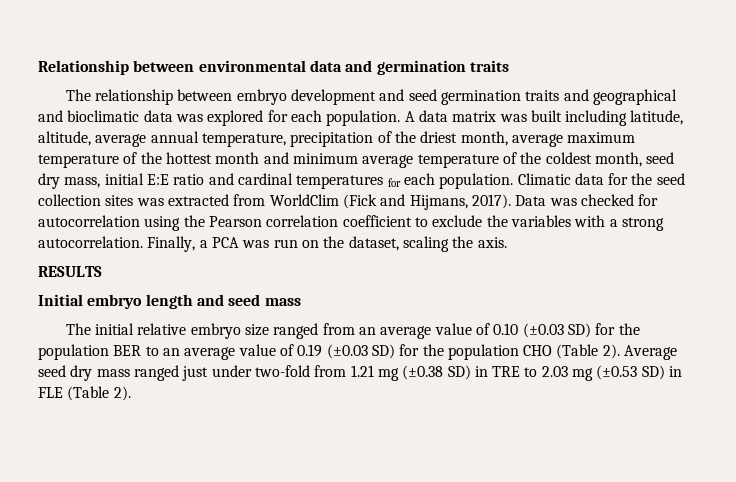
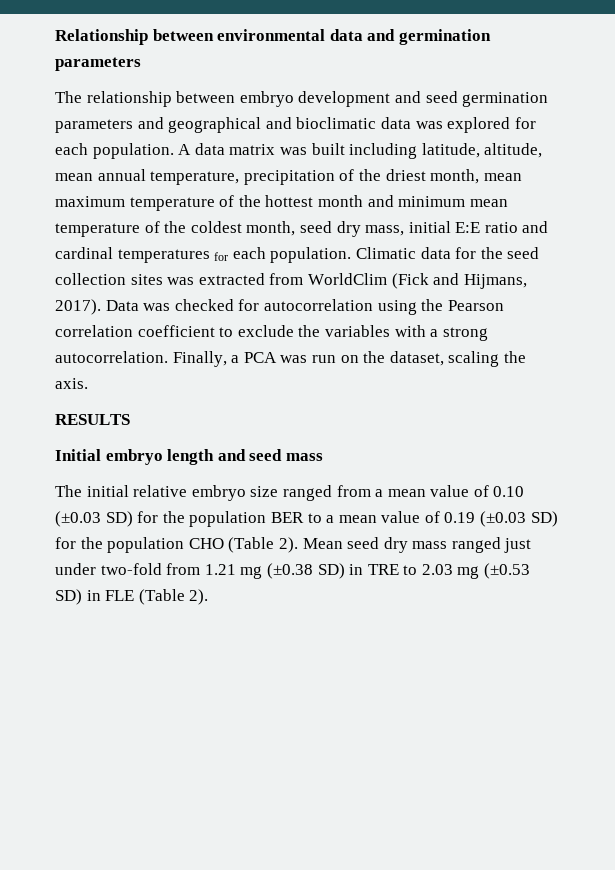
[469,60,509,72] traits -> [55,57,141,71] parameters
[525,90,560,101] traits -> [55,119,133,133] parameters
[95,134,147,147] average -> [55,173,93,181] mean
[511,134,563,147] average -> [483,173,522,181] mean
[362,155,414,168] average -> [469,199,508,207] mean
[358,326,432,339] an average -> [375,489,426,497] a mean
[162,347,236,360] an average -> [326,515,377,523] a mean
[624,345,678,360] Average -> [302,538,343,549] Mean

